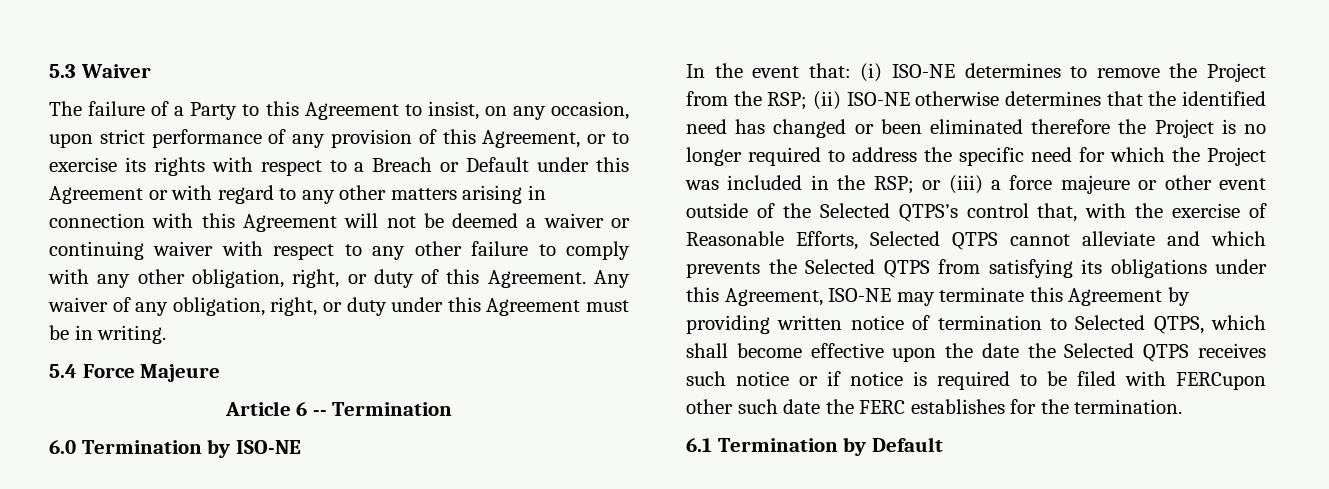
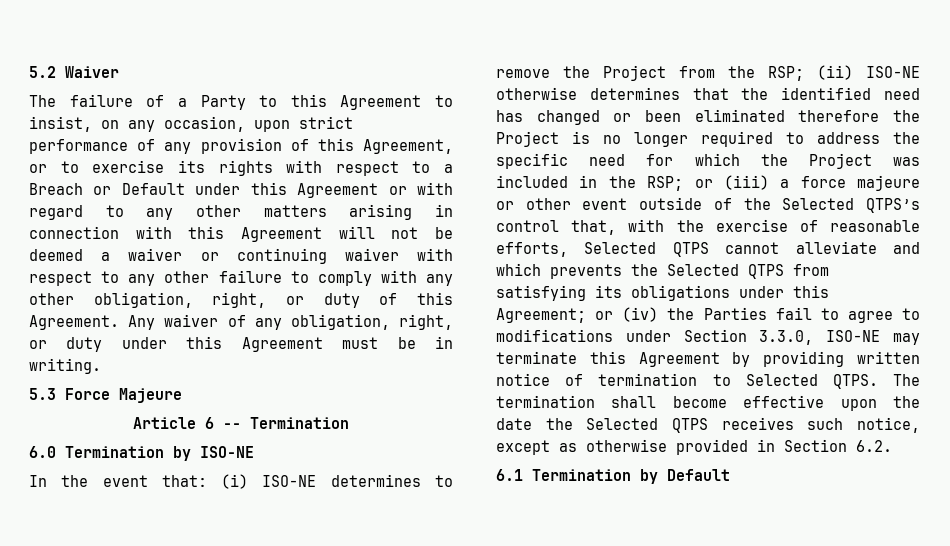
[49,64,76,78] 5.3 -> [29,66,56,78] 5.2
[49,364,77,378] 5.4 -> [29,388,56,400] 5.3
[686,231,858,250] Reasonable Efforts, -> [830,220,920,232] [496,242,568,257] reasonable efforts,
[724,288,823,306] Agreement, -> [496,307,920,323] [496,329,814,345] Agreement; or (iv) the Parties fail to agree to modifications under Section 3.3.0,
[1153,315,1266,334] QTPS, which -> [832,374,920,389] [496,395,595,408] QTPS. The termination
[736,371,1266,390] [686,399,1183,414] notice or if notice is required to be filed with FERCupon other such date the FERC establishes for the termination. -> [857,417,920,433] [496,439,892,455] notice, except as otherwise provided in Section 6.2.

